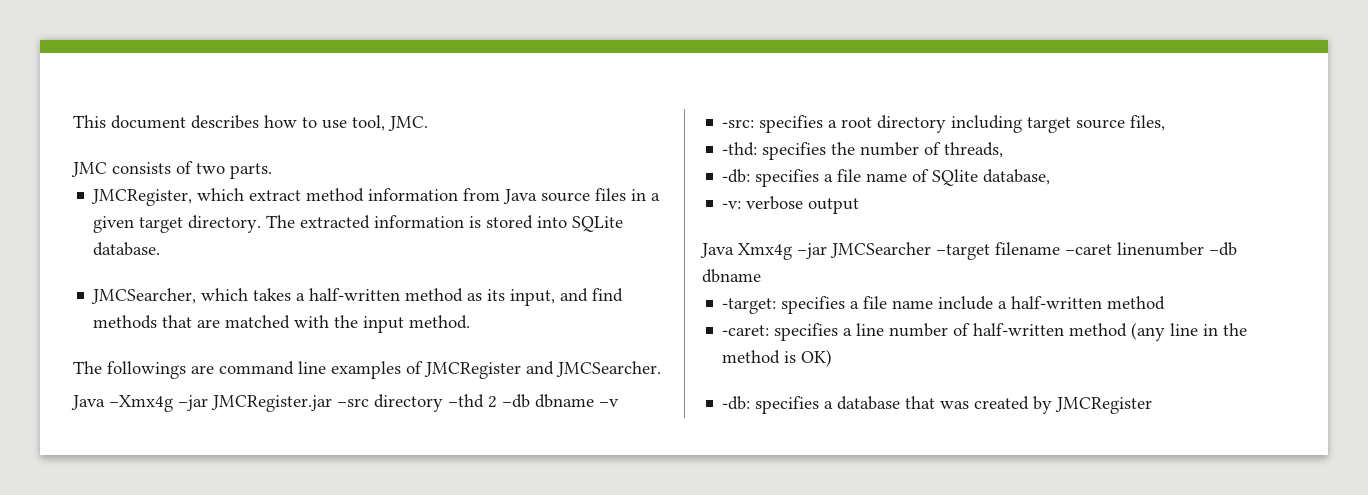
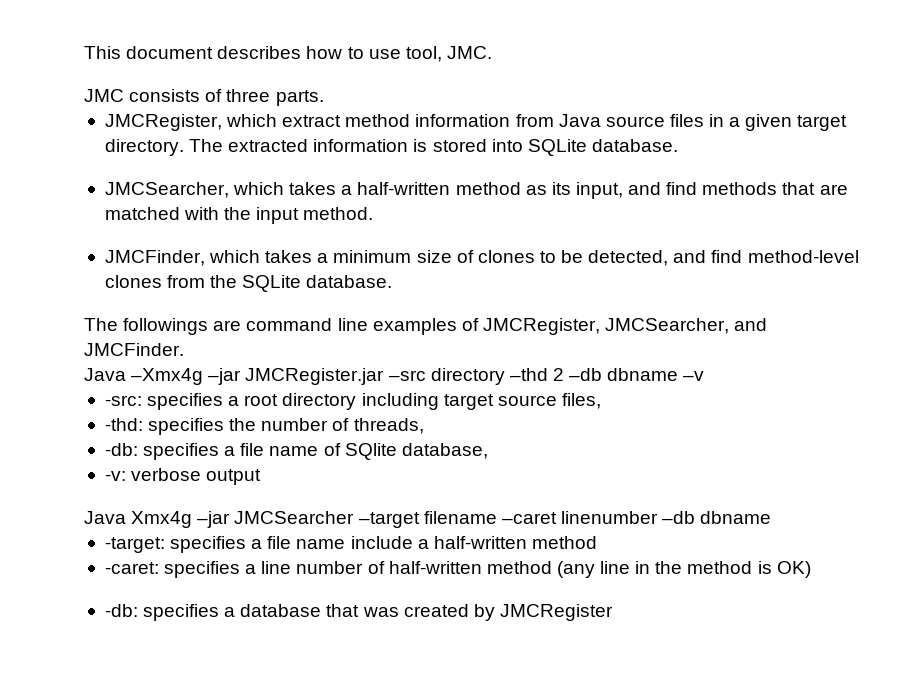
[196,163,225,174] two -> [226,89,271,102] three
(471, 322) none -> [104,250,859,266] [104,275,393,292] // JMCFinder, which takes a minimum size of clones to be detected, and find method-level clones from the SQLite database.
[424,361,661,379] JMCRegister and JMCSearcher. -> [482,318,768,335] [84,343,184,356] JMCRegister, JMCSearcher, and JMCFinder.

